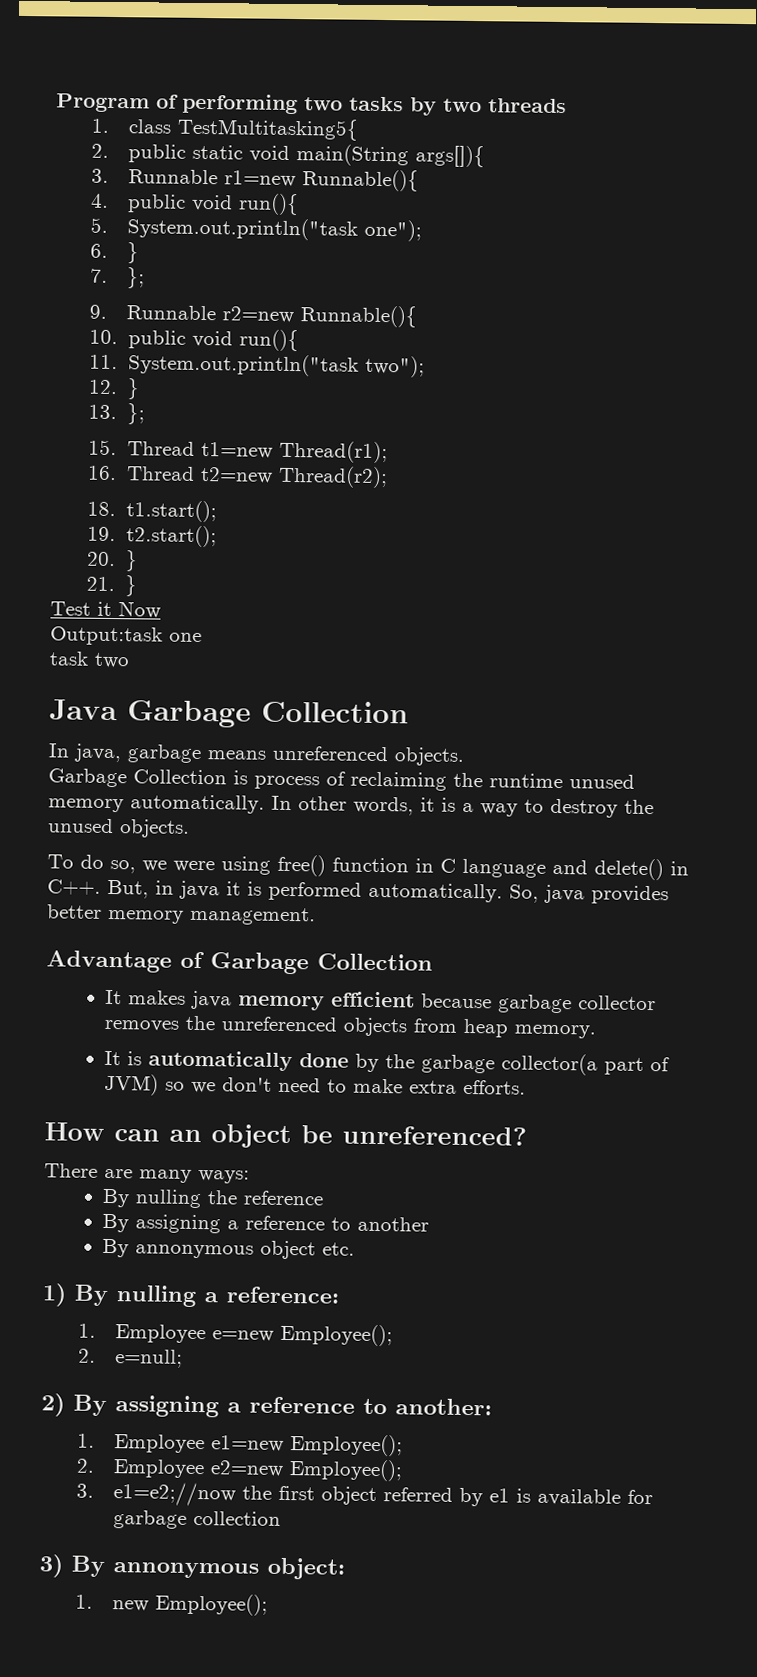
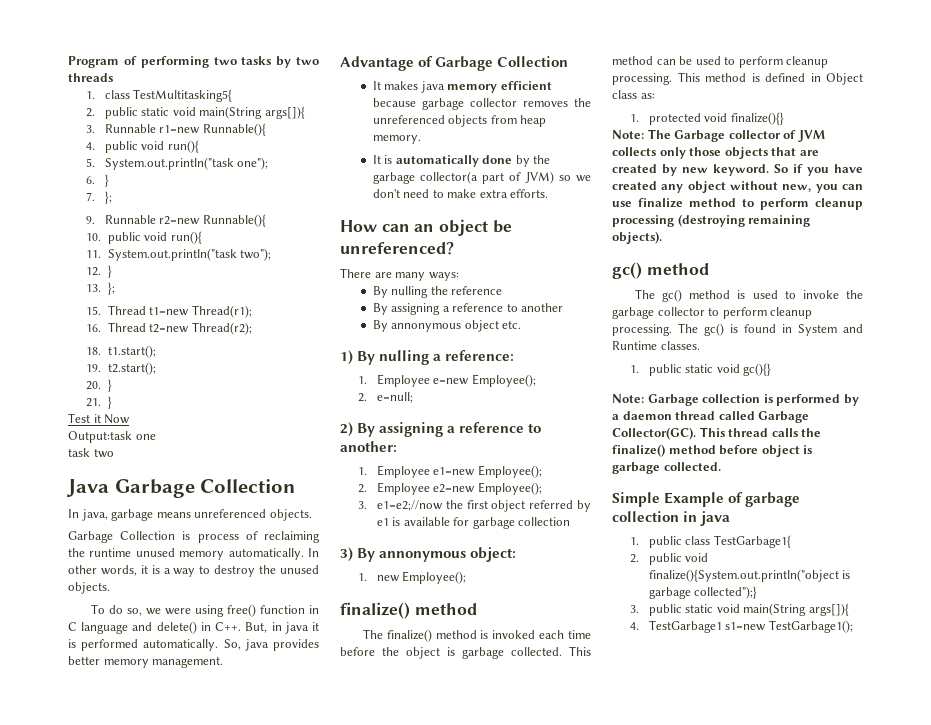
(268, 1604) none -> [340,602,477,619] [362,629,591,642] [340,646,591,659] [612,56,829,68] [612,72,863,85] [612,90,655,99] [630,112,784,125] [612,129,825,142] [612,147,819,159] [612,164,863,176] [612,181,863,193] [612,198,863,210] [612,214,811,227] [612,231,662,244] [612,262,709,279] [634,289,863,302] [612,307,813,319] [612,323,863,336] [612,341,700,350] [630,363,772,376] [612,394,859,406] [612,411,810,423] [612,427,822,440] [612,444,813,457] [612,462,721,474] [612,492,801,507] [612,511,731,526] [630,535,791,548] [630,553,709,565] [648,569,851,582] [648,586,758,599] [630,603,849,616] [630,620,853,633] // finalize() method // The finalize() method is invoked each time before the object is garbage collected. This method can be used to perform cleanup processing. This method is defined in Object class as: // 1. protected void finalize(){} // Note: The Garbage collector of JVM collects only those objects that are created by new keyword. So if you have created any object without new, you can use finalize method to perform cleanup processing (destroying remaining objects). // gc() method // The gc() method is used to invoke the garbage collector to perform cleanup processing. The gc() is found in System and Runtime classes. // 1. public static void gc(){} // Note: Garbage collection is performed by a daemon thread called Garbage Collector(GC). This thread calls the finalize() method before object is garbage collected. // Simple Example of garbage collection in java // 1. public class TestGarbage1{ // 2. public void finalize(){System.out.println("object is garbage collected");} // 3. public static void main(String args[]){ // 4. TestGarbage1 s1=new TestGarbage1();

